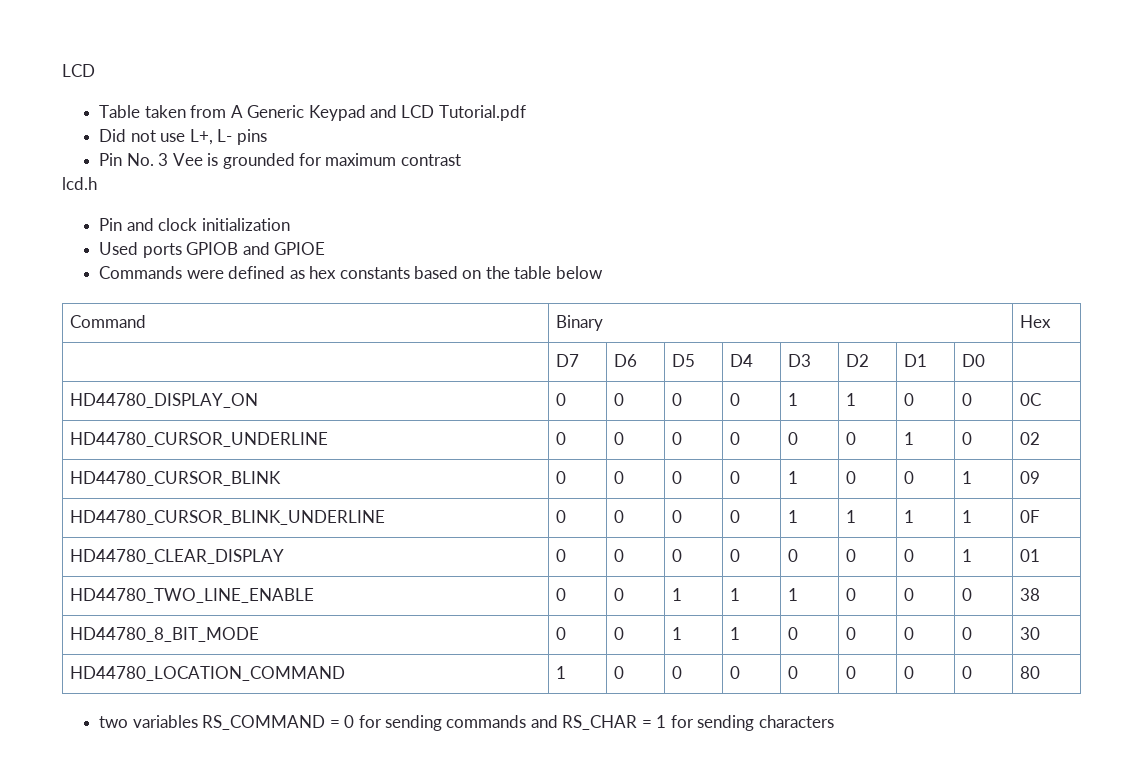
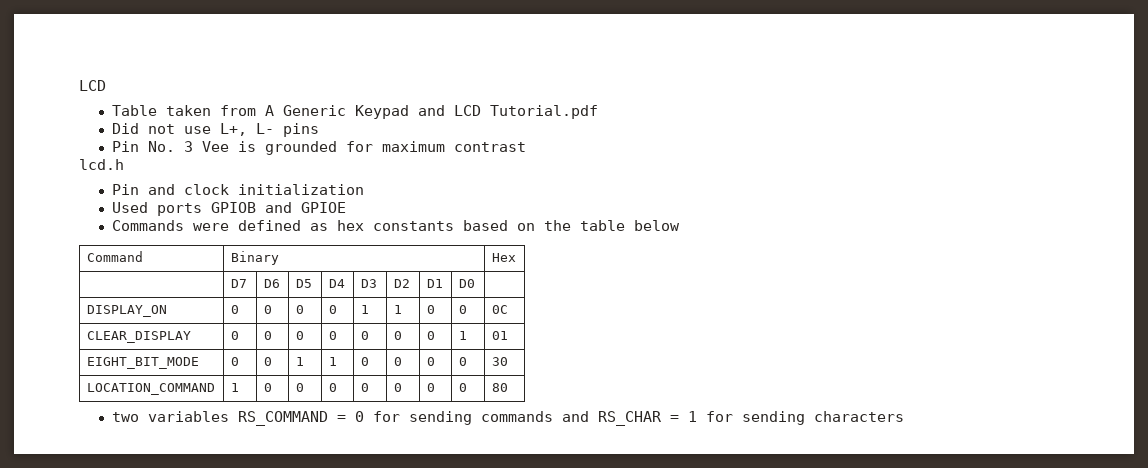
[69,393,258,408] HD44780_DISPLAY_ON -> [86,305,167,317] DISPLAY_ON
[69,432,328,447] [555,432,566,445] [613,432,624,445] [671,432,682,445] [729,432,740,445] [787,432,798,445] [845,432,856,445] [903,432,914,445] [961,432,972,445] [1019,432,1040,445] [69,471,281,486] [555,471,566,484] [613,471,624,484] [671,471,682,484] [729,471,740,484] [787,471,798,484] [845,471,856,484] [903,471,914,484] [961,471,972,484] [1019,471,1040,484] [69,510,385,525] [555,510,566,523] [613,510,624,523] [671,510,682,523] [729,510,740,523] [787,510,798,523] [845,510,856,523] [903,510,914,523] [961,510,972,523] [1019,510,1040,523] [69,549,284,564] HD44780_CURSOR_UNDERLINE | 0 | 0 | 0 | 0 | 0 | 0 | 1 | 0 | 02 // HD44780_CURSOR_BLINK | 0 | 0 | 0 | 0 | 1 | 0 | 0 | 1 | 09 // HD44780_CURSOR_BLINK_UNDERLINE | 0 | 0 | 0 | 0 | 1 | 1 | 1 | 1 | 0F // HD44780_CLEAR_DISPLAY -> [86,331,191,343] CLEAR_DISPLAY
[69,588,314,603] [555,588,566,601] [613,588,624,601] [671,588,682,601] [729,588,740,601] [787,588,798,601] [845,588,856,601] [903,588,914,601] [961,588,972,601] [1019,588,1040,601] [69,627,259,642] HD44780_TWO_LINE_ENABLE | 0 | 0 | 1 | 1 | 1 | 0 | 0 | 0 | 38 // HD44780_8_BIT_MODE -> [86,357,199,369] EIGHT_BIT_MODE
[69,666,345,681] HD44780_LOCATION_COMMAND -> [86,383,215,395] LOCATION_COMMAND

